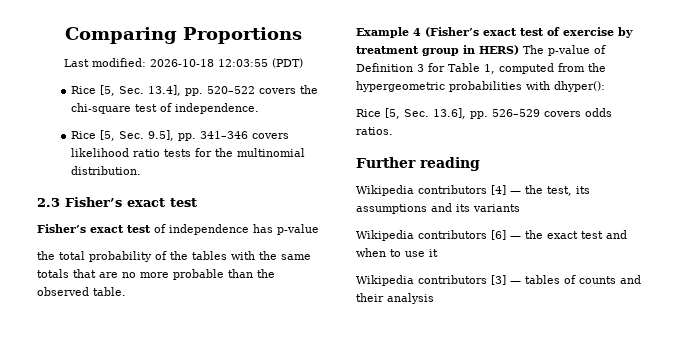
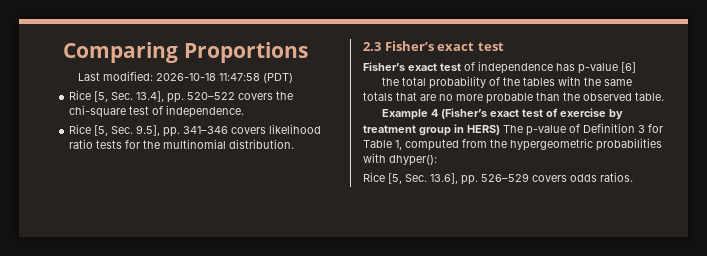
[218,59,268,67] 12:03:55 -> [219,73,260,81] 11:47:58
(319, 229) none -> [621,62,636,73] [6]
[356,157,480,171] [356,185,590,196] [356,203,520,214] [356,230,627,241] [356,248,438,257] [356,275,641,286] [356,293,434,304] // Further reading // Wikipedia contributors [4] — the test, its assumptions and its variants // Wikipedia contributors [6] — the exact test and when to use it // Wikipedia contributors [3] — tables of counts and their analysis -> (633, 177) none

